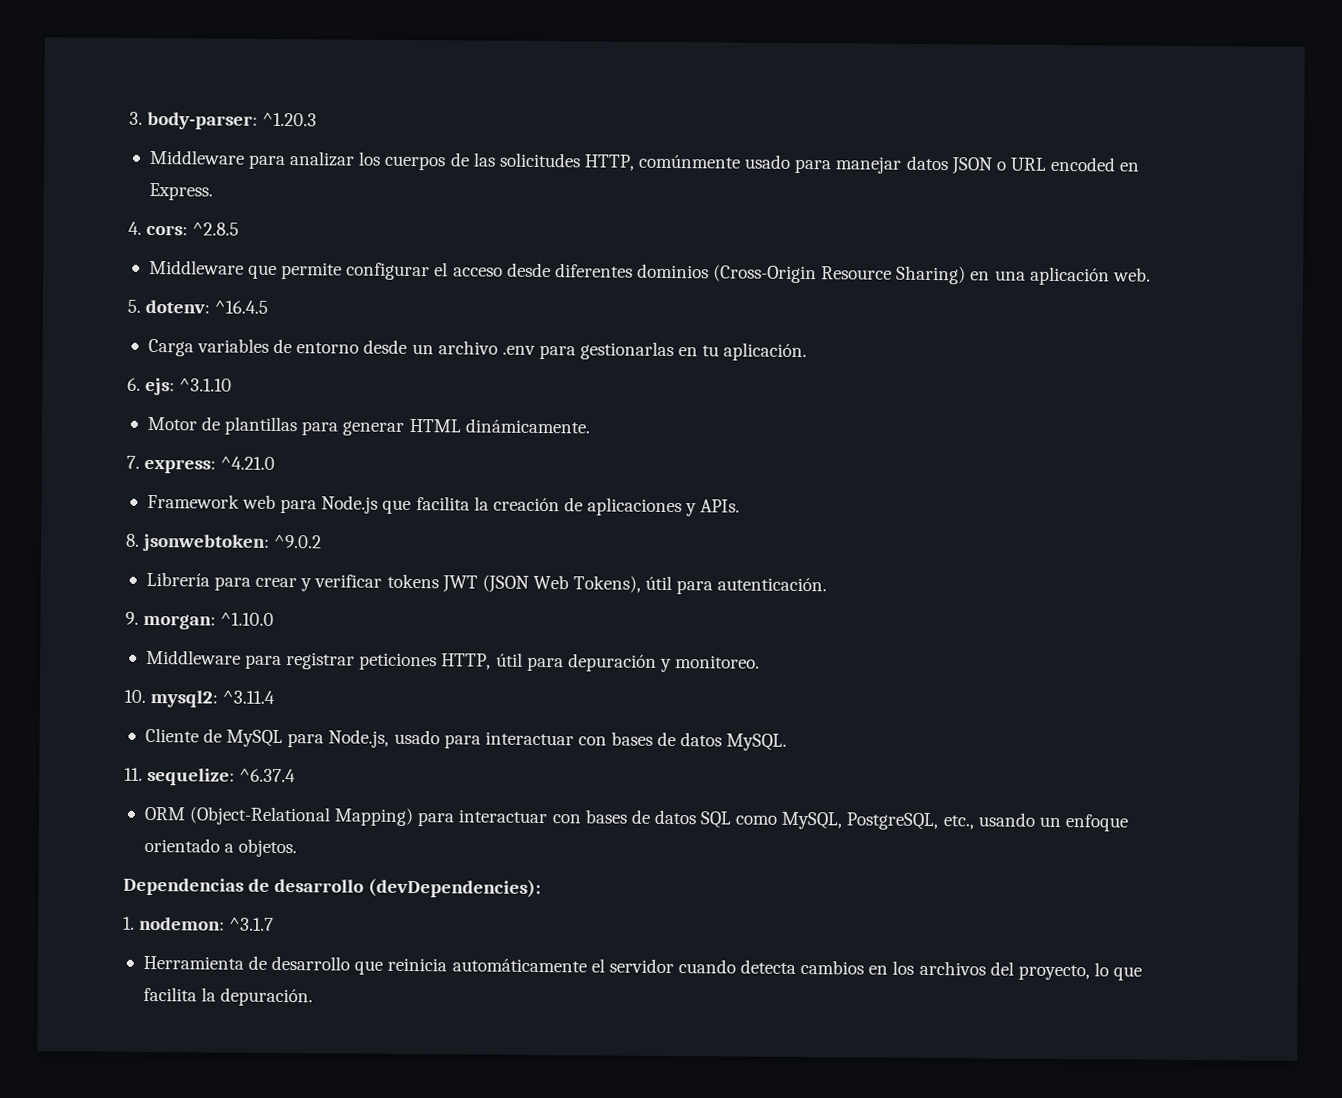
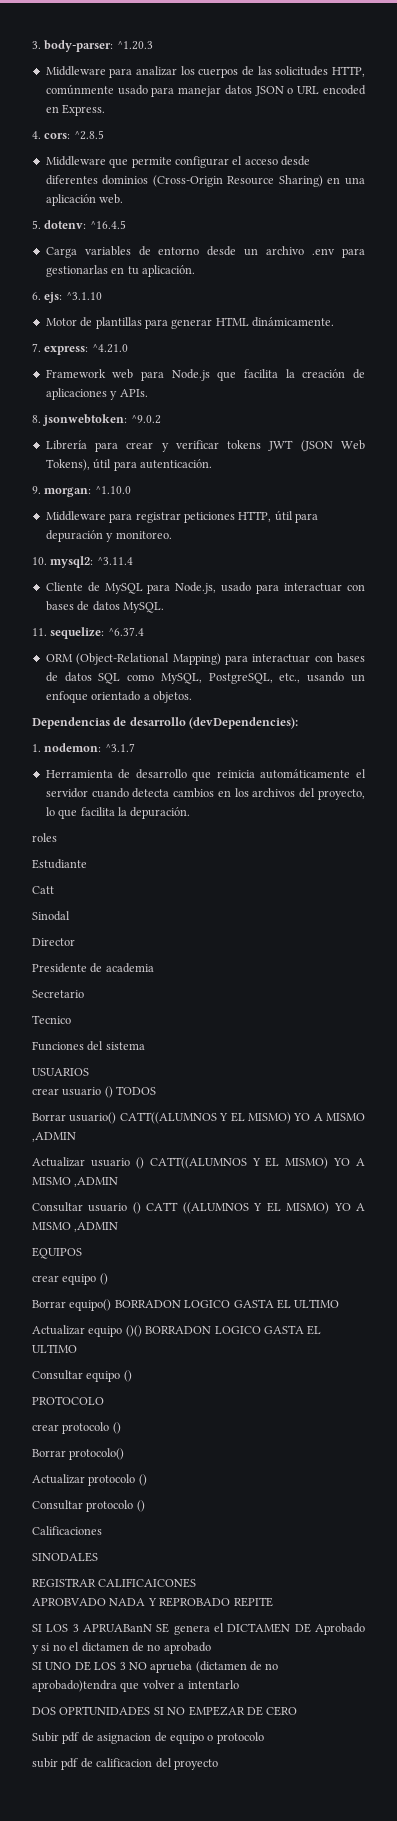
(314, 997) none -> [32,833,57,842] [32,859,87,869] [32,886,54,894] [32,911,70,921] [32,938,75,946] [32,963,154,973] [32,990,84,998] [32,1015,71,1024] [32,1041,145,1051] [32,1068,89,1076] [32,1086,157,1098] [32,1112,365,1124] [32,1132,76,1142] [32,1157,365,1169] [32,1177,119,1187] [32,1202,366,1214] [32,1222,119,1232] [32,1247,82,1259] [32,1273,108,1285] [32,1299,340,1311] [32,1325,322,1337] [32,1344,77,1353] [32,1370,132,1382] [32,1396,104,1405] [32,1422,121,1434] [32,1448,125,1460] [32,1474,147,1486] [32,1500,145,1512] [32,1526,102,1535] [32,1552,98,1562] [32,1578,197,1588] [32,1597,273,1607] [32,1623,365,1635] [32,1642,211,1654] [32,1661,279,1673] [32,1680,239,1692] [32,1706,298,1716] [32,1732,264,1744] [32,1758,218,1770] // roles // Estudiante // Catt // Sinodal // Director // Presidente de academia // Secretario // Tecnico // Funciones del sistema // USUARIOS // crear usuario () TODOS // Borrar usuario() CATT((ALUMNOS Y EL MISMO) YO A MISMO ,ADMIN // Actualizar usuario () CATT((ALUMNOS Y EL MISMO) YO A MISMO ,ADMIN // Consultar usuario () CATT ((ALUMNOS Y EL MISMO) YO A MISMO ,ADMIN // EQUIPOS // crear equipo () // Borrar equipo() BORRADON LOGICO GASTA EL ULTIMO // Actualizar equipo ()() BORRADON LOGICO GASTA EL ULTIMO // Consultar equipo () // PROTOCOLO // crear protocolo () // Borrar protocolo() // Actualizar protocolo () // Consultar protocolo () // Calificaciones // SINODALES // REGISTRAR CALIFICAICONES // APROBVADO NADA Y REPROBADO REPITE // SI LOS 3 APRUABanN SE genera el DICTAMEN DE Aprobado y si no el dictamen de no aprobado // SI UNO DE LOS 3 NO aprueba (dictamen de no aprobado)tendra que volver a intentarlo // DOS OPRTUNIDADES SI NO EMPEZAR DE CERO // Subir pdf de asignacion de equipo o protocolo // subir pdf de calificacion del proyecto

